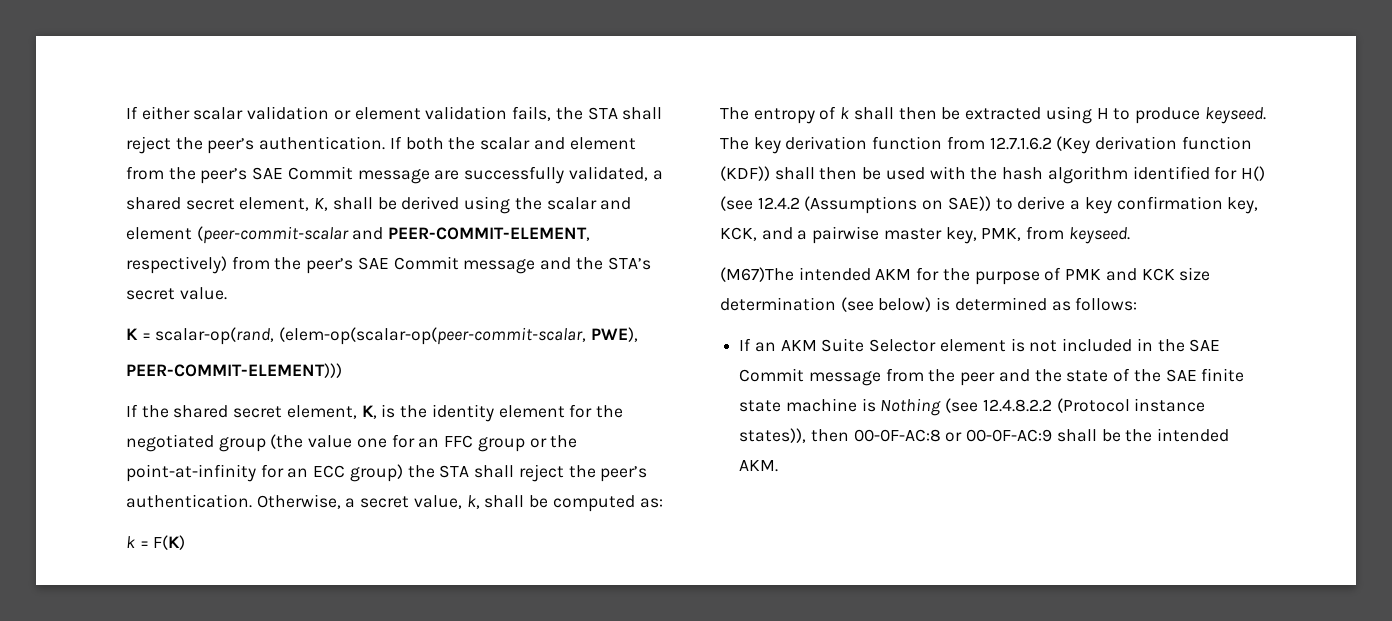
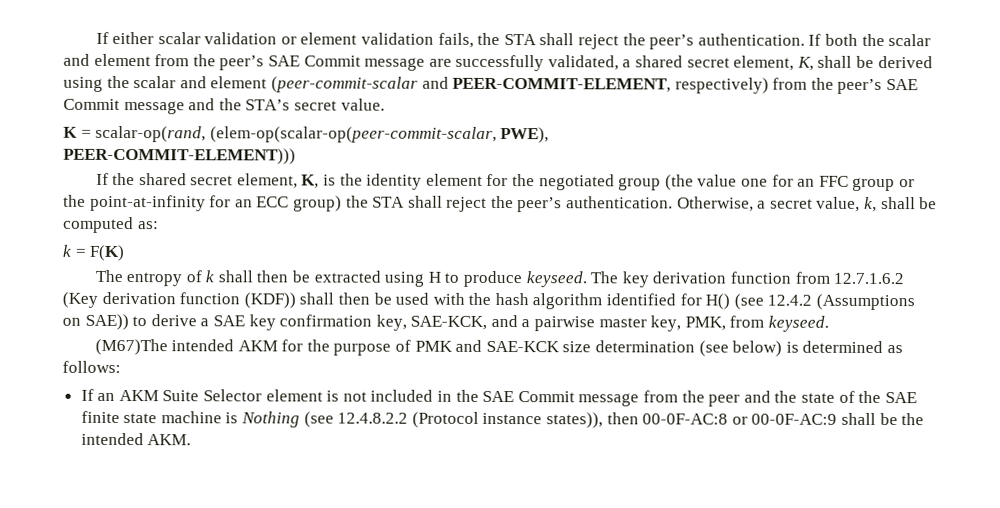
(1081, 205) none -> [212,315,245,327] SAE
[720,227,757,241] KCK, -> [410,315,488,330] SAE-KCK,
[1141,268,1175,281] KCK -> [485,340,560,353] SAE-KCK

